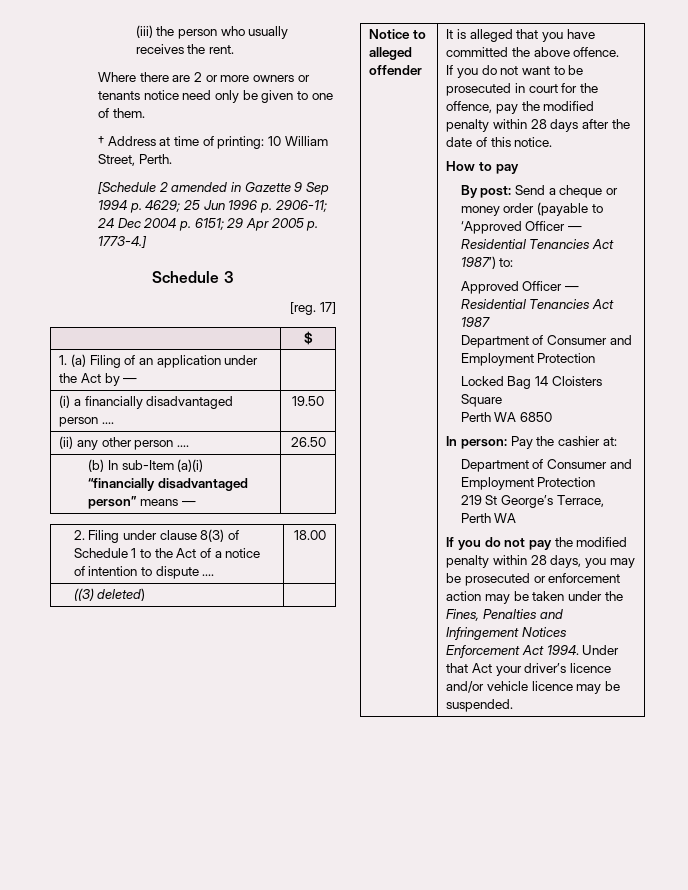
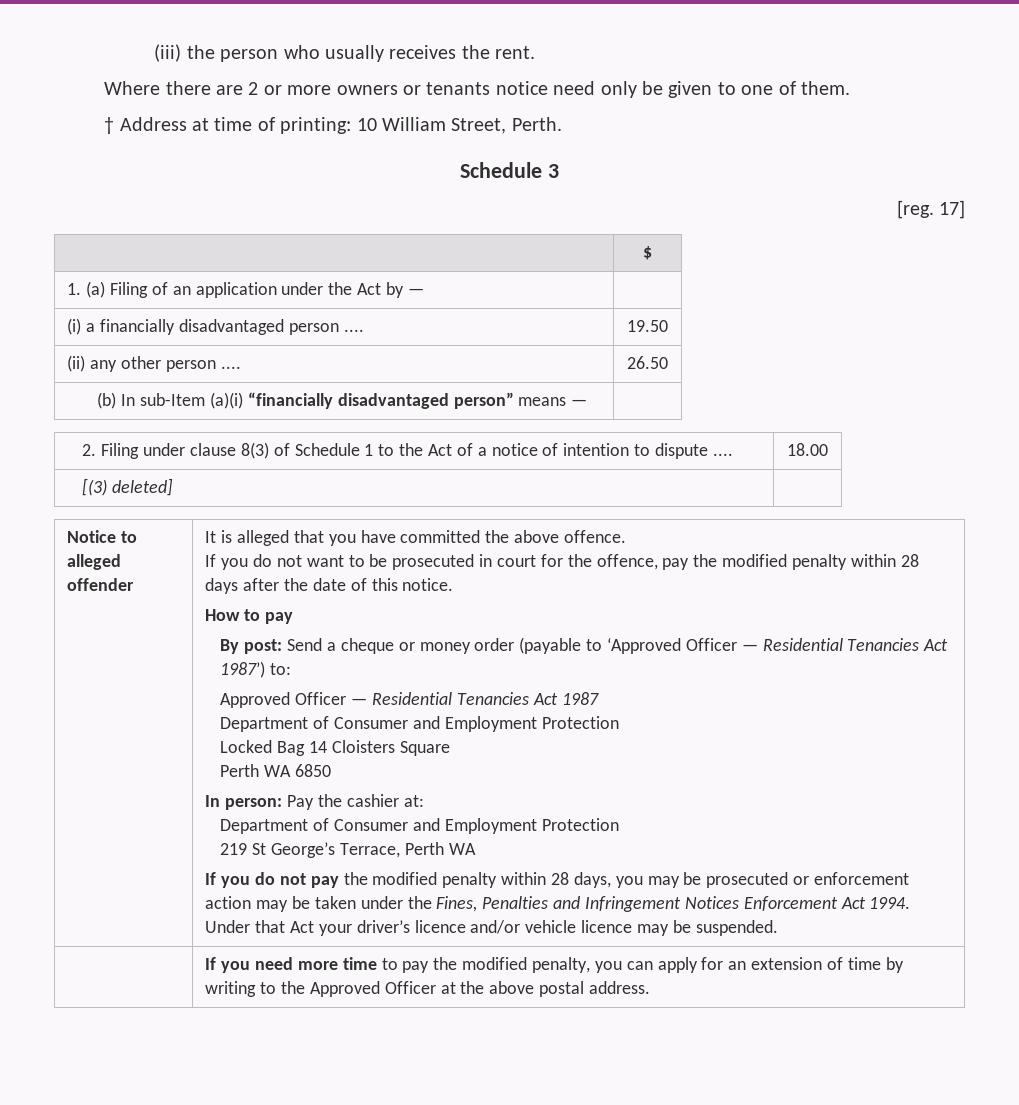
[98,182,330,195] [98,200,327,213] [97,218,319,231] [98,236,148,248] // [Schedule 2 amended in Gazette 9 Sep 1994 p. 4629; 25 Jun 1996 p. 2906-11; 24 Dec 2004 p. 6151; 29 Apr 2005 p. 1773-4.] -> (562, 124) none
[73,588,146,601] ((3) deleted) -> [82,478,174,496] [(3) deleted]
(514, 705) none -> [205,957,904,973] [205,981,651,997] // | If you need more time to pay the modified penalty, you can apply for an extension of time by writing to the Approved Officer at the above postal address.

